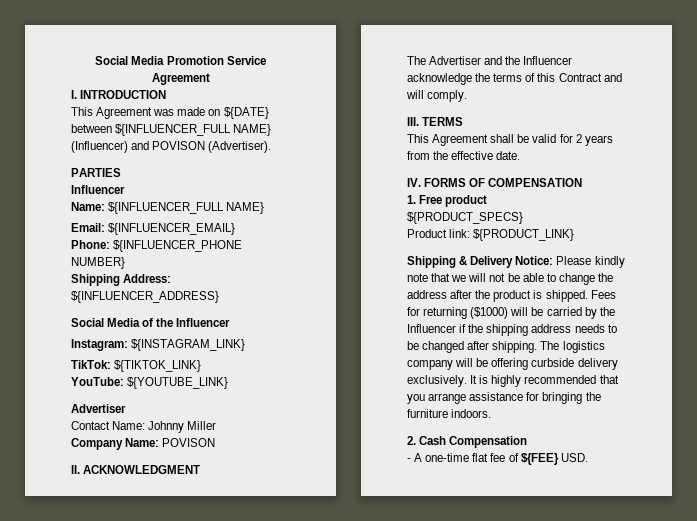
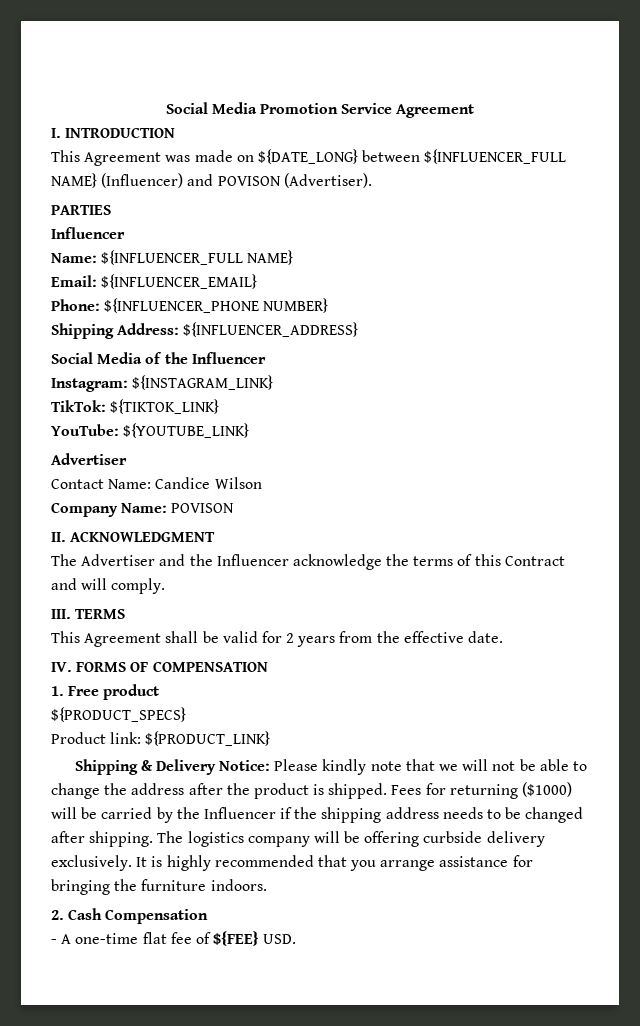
[223,107,269,119] ${DATE} -> [257,149,358,164] ${DATE_LONG}
[148,421,217,433] Johnny Miller -> [155,477,262,489] Candice Wilson

